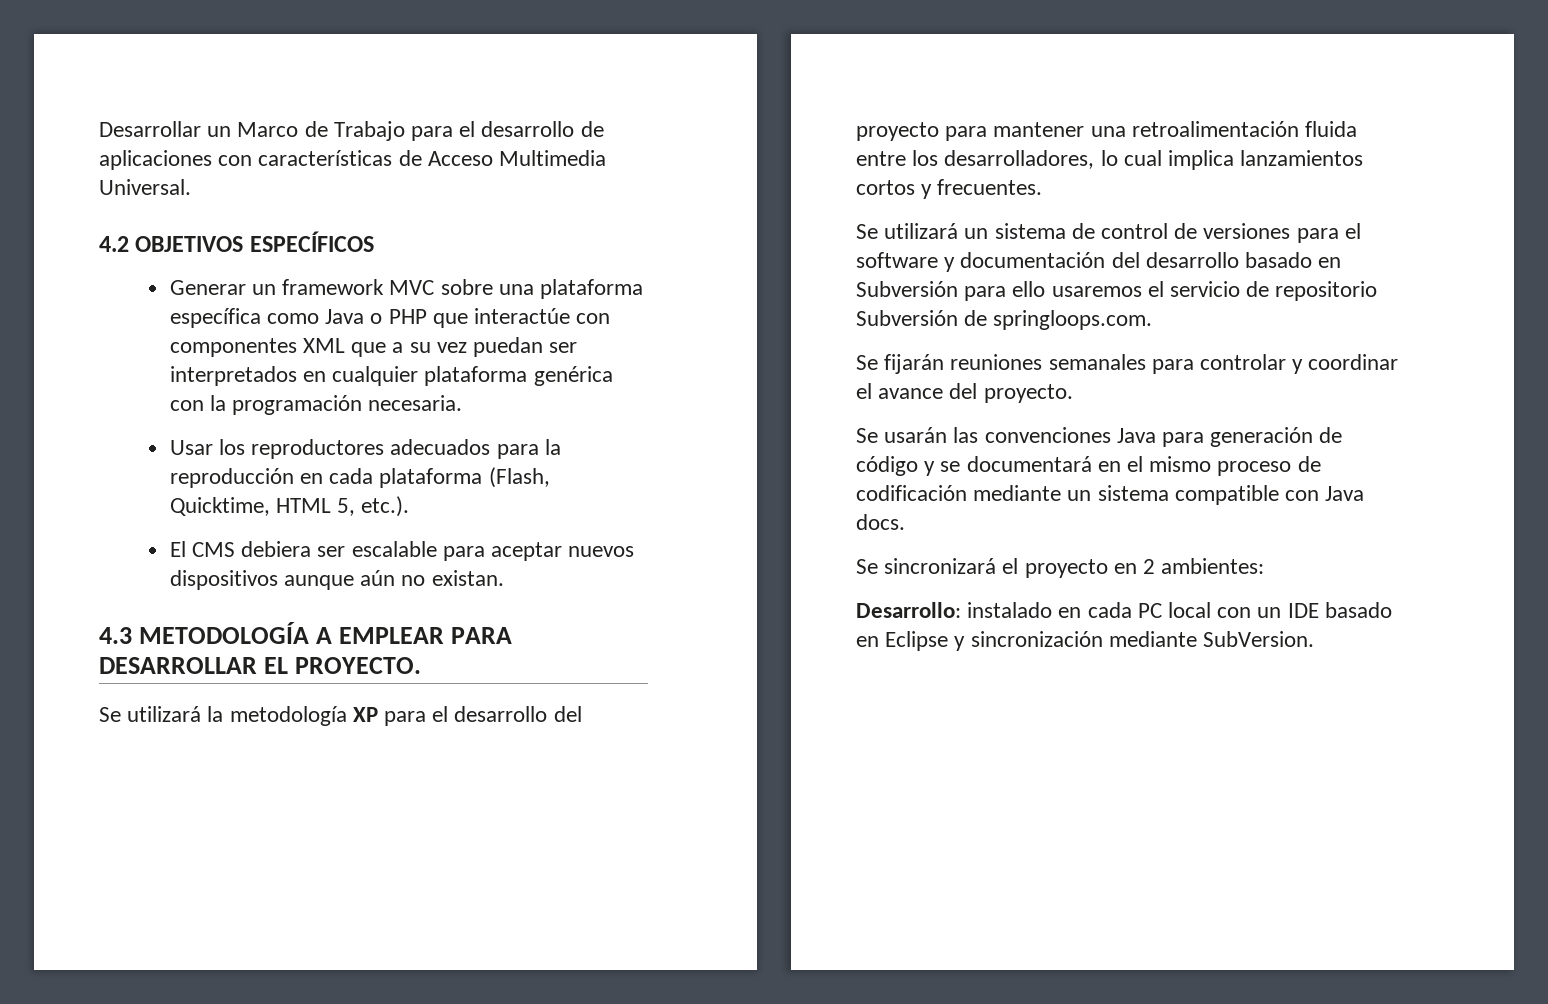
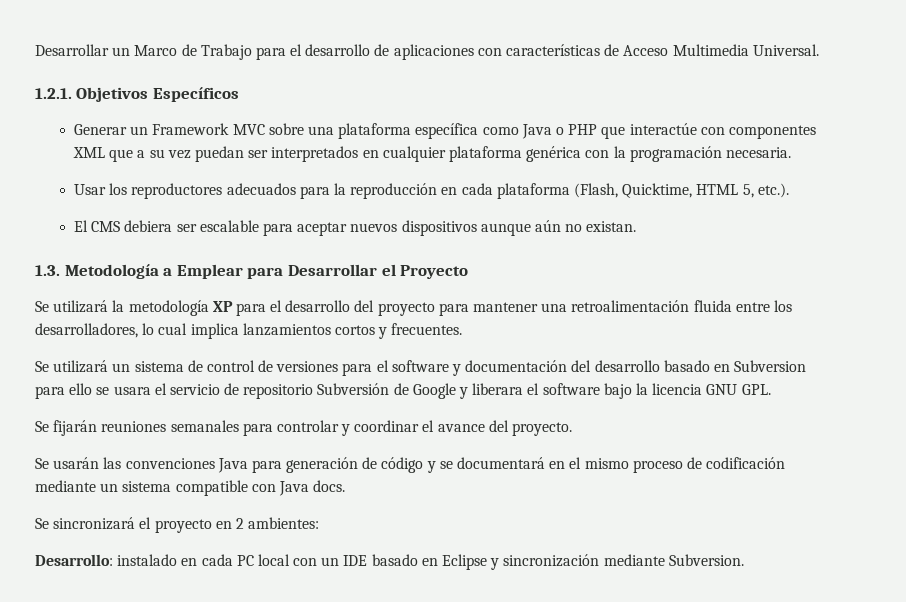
[99,231,374,252] 4.2 OBJETIVOS ESPECÍFICOS -> [35,87,239,102] 1.2.1. Objetivos Específicos
[282,279,385,295] framework -> [152,123,230,135] Framework
[99,622,512,644] [99,657,421,674] 4.3 METODOLOGÍA A EMPLEAR PARA DESARROLLAR EL PROYECTO. -> [35,264,469,279] 1.3. Metodología a Emplear para Desarrollar el Proyecto
[856,281,958,297] Subversión -> [734,360,807,372] Subversion
[1051,286,1142,297] usaremos -> [96,386,151,395] se usara
[993,310,1153,330] springloops.com. -> [412,383,771,399] Google y liberara el software bajo la licencia GNU GPL.
[1203,631,1315,647] SubVersion. -> [668,554,744,566] Subversion.

